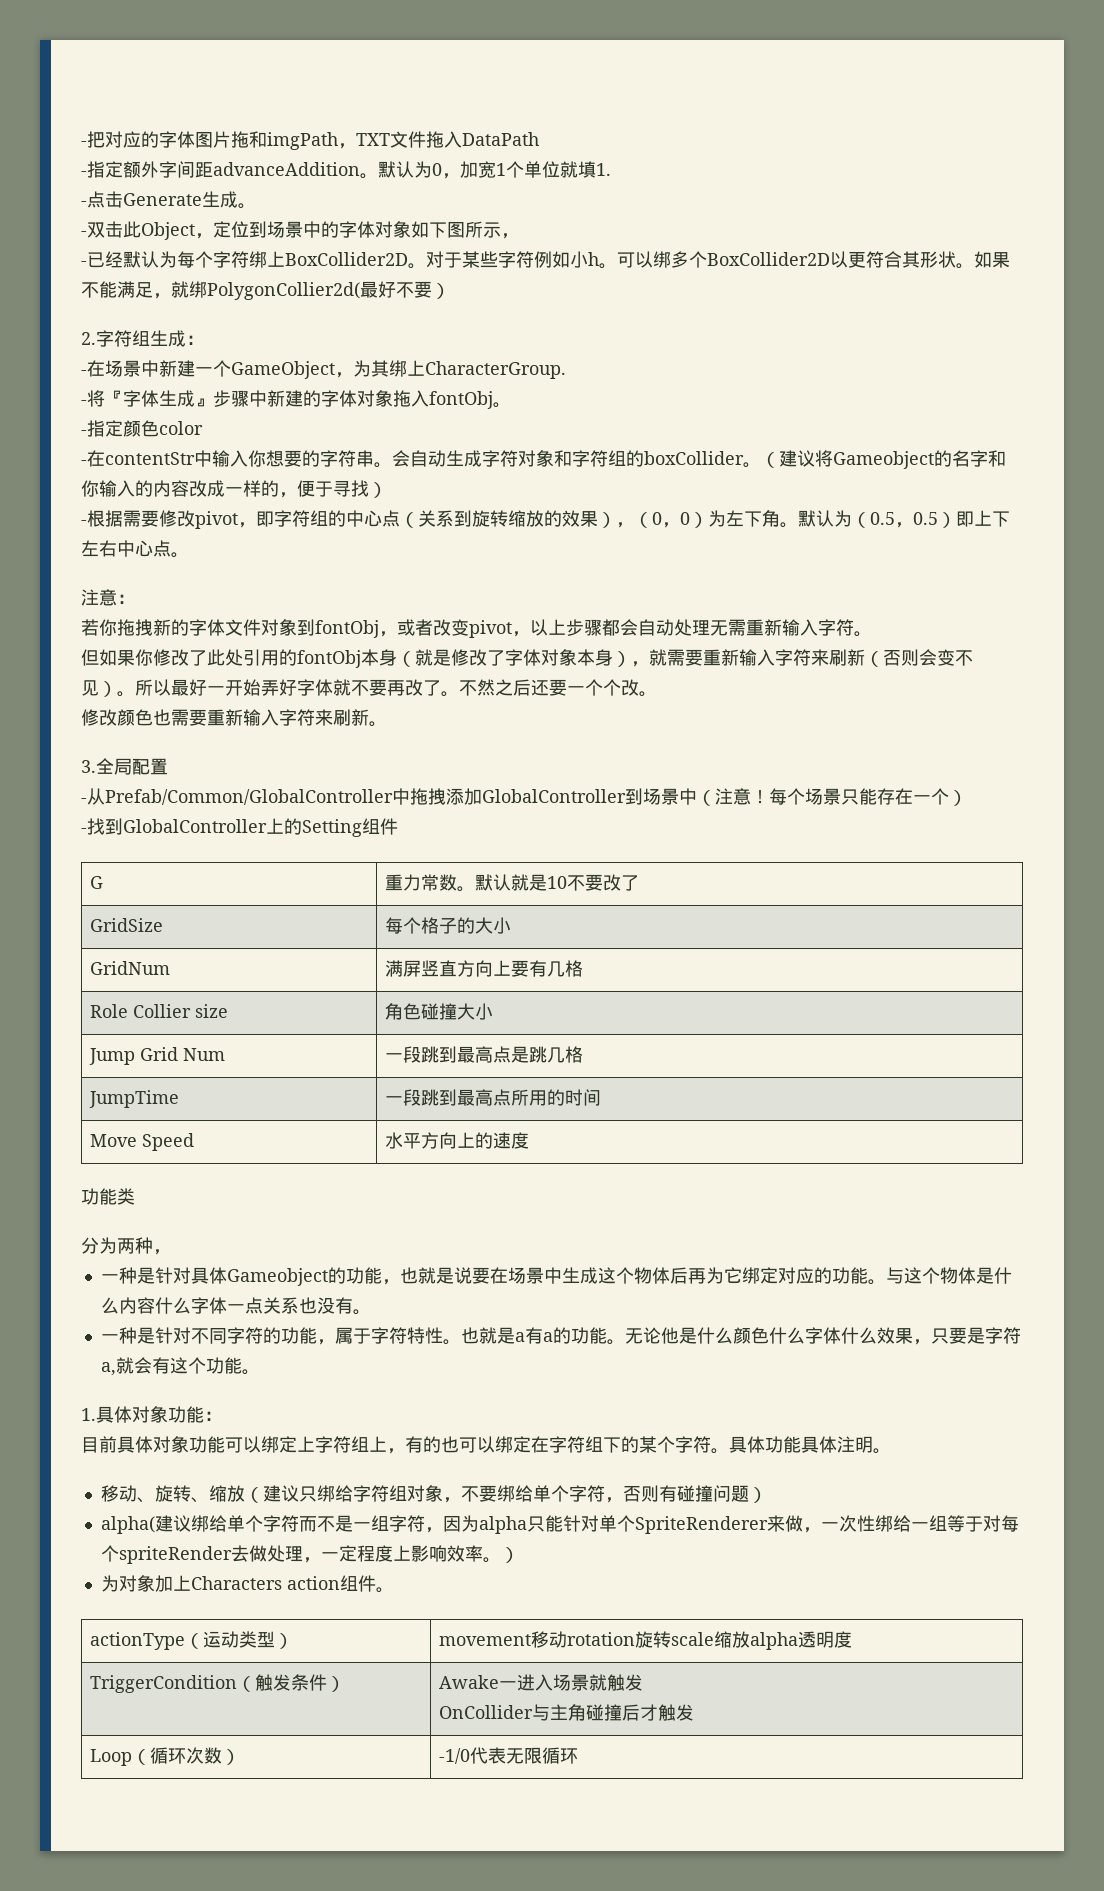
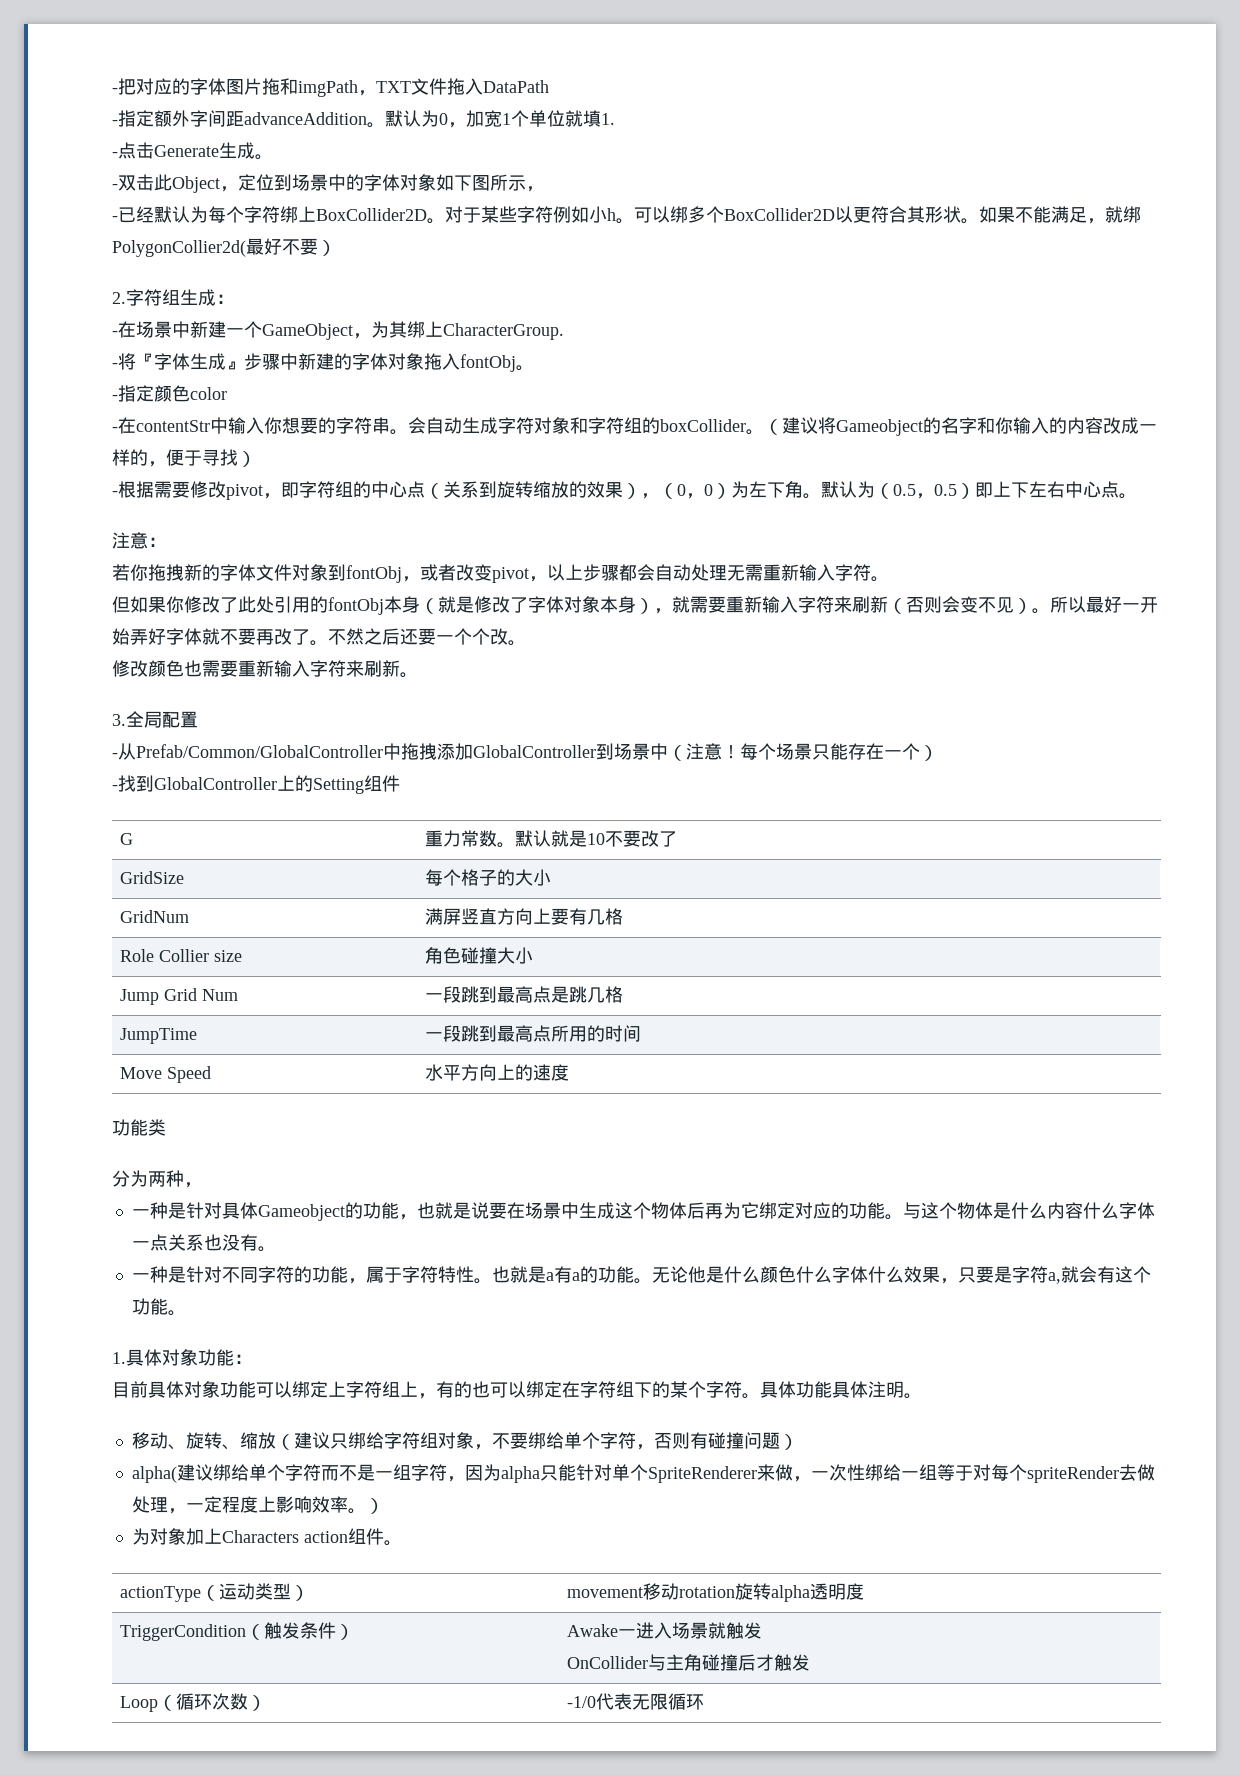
[671,1631,751,1648] scale缩放 -> (772, 1591) none

